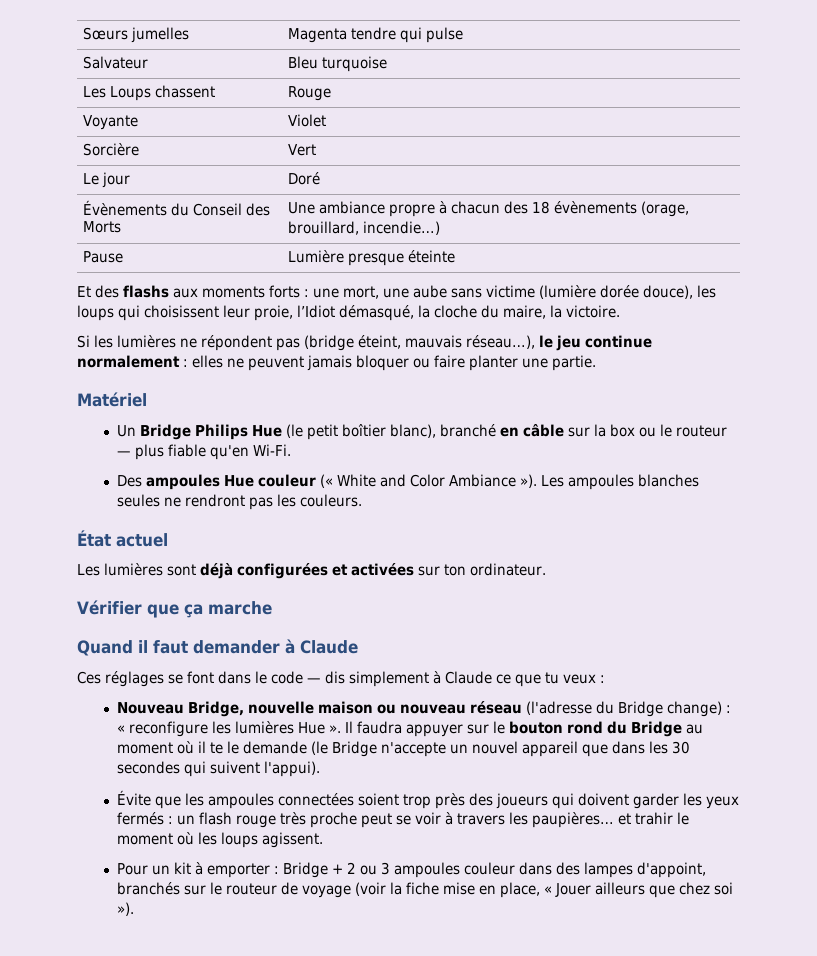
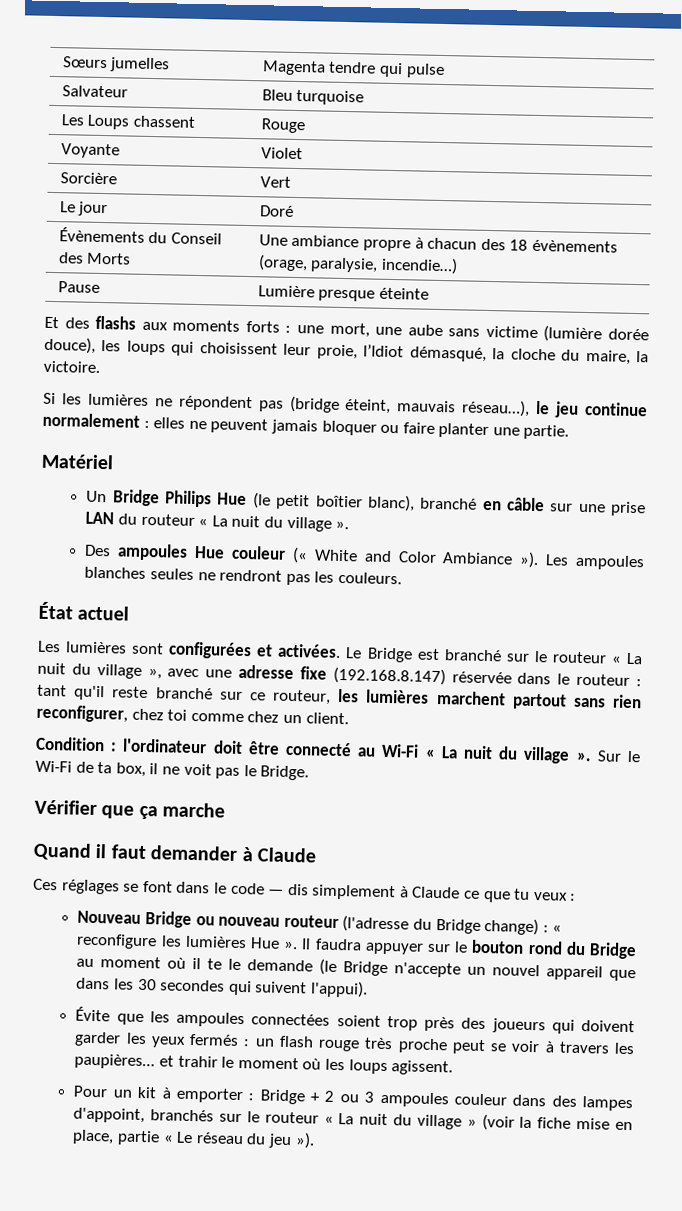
[287,221,359,235] brouillard, -> [310,257,379,273] paralysie,
[594,424,728,437] [117,444,292,460] la box ou le routeur — plus fiable qu'en Wi-Fi. -> [577,501,646,517] [85,511,350,532] une prise LAN du routeur « La nuit du village ».
[200,563,233,579] déjà -> (165, 648) none
[351,563,546,576] activées sur ton ordinateur. -> [277,643,643,665] [37,662,642,687] [37,684,642,710] [36,704,349,725] [35,736,641,764] [35,760,310,781] activées. Le Bridge est branché sur le routeur « La nuit du village », avec une adresse fixe (192.168.8.147) réservée dans le routeur : tant qu'il reste branché sur ce routeur, les lumières marchent partout sans rien reconfigurer, chez toi comme chez un client. // Condition : l'ordinateur doit être connecté au Wi-Fi « La nuit du village ». Sur le Wi-Fi de ta box, il ne voit pas le Bridge.
[188,701,374,717] Bridge, nouvelle maison -> [144,911,192,928] Bridge
[470,701,523,714] réseau -> [283,914,339,929] routeur
[281,882,352,898] de voyage -> [323,1113,477,1130] « La nuit du village »
[544,882,734,898] « Jouer ailleurs que chez soi -> [116,1130,292,1149] partie « Le réseau du jeu

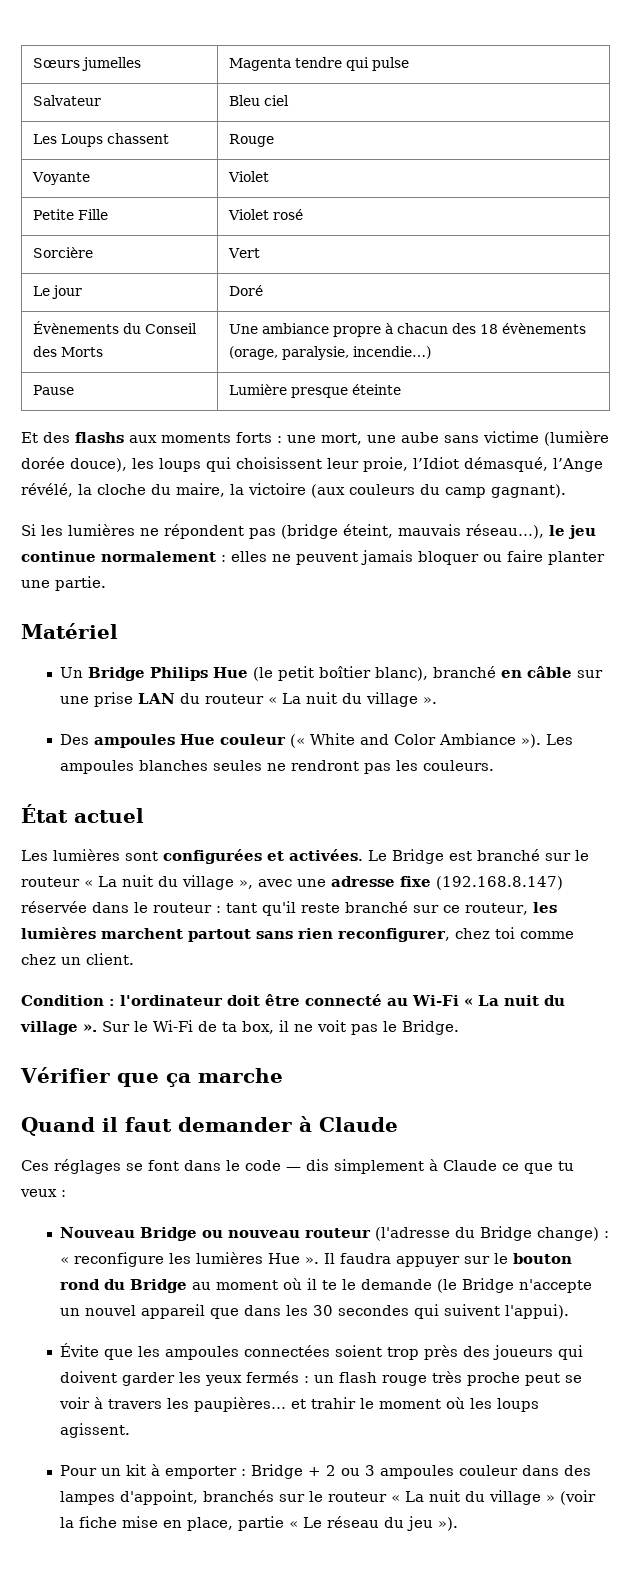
[296,89,365,106] turquoise -> [263,95,289,106] ciel
(303, 153) none -> [32,209,108,220] [227,209,303,220] // Petite Fille | Violet rosé
(487, 354) none -> [553,458,603,472] [21,483,73,497] l’Ange révélé,
[43,360,100,373] victoire. -> [248,483,566,498] victoire (aux couleurs du camp gagnant).

